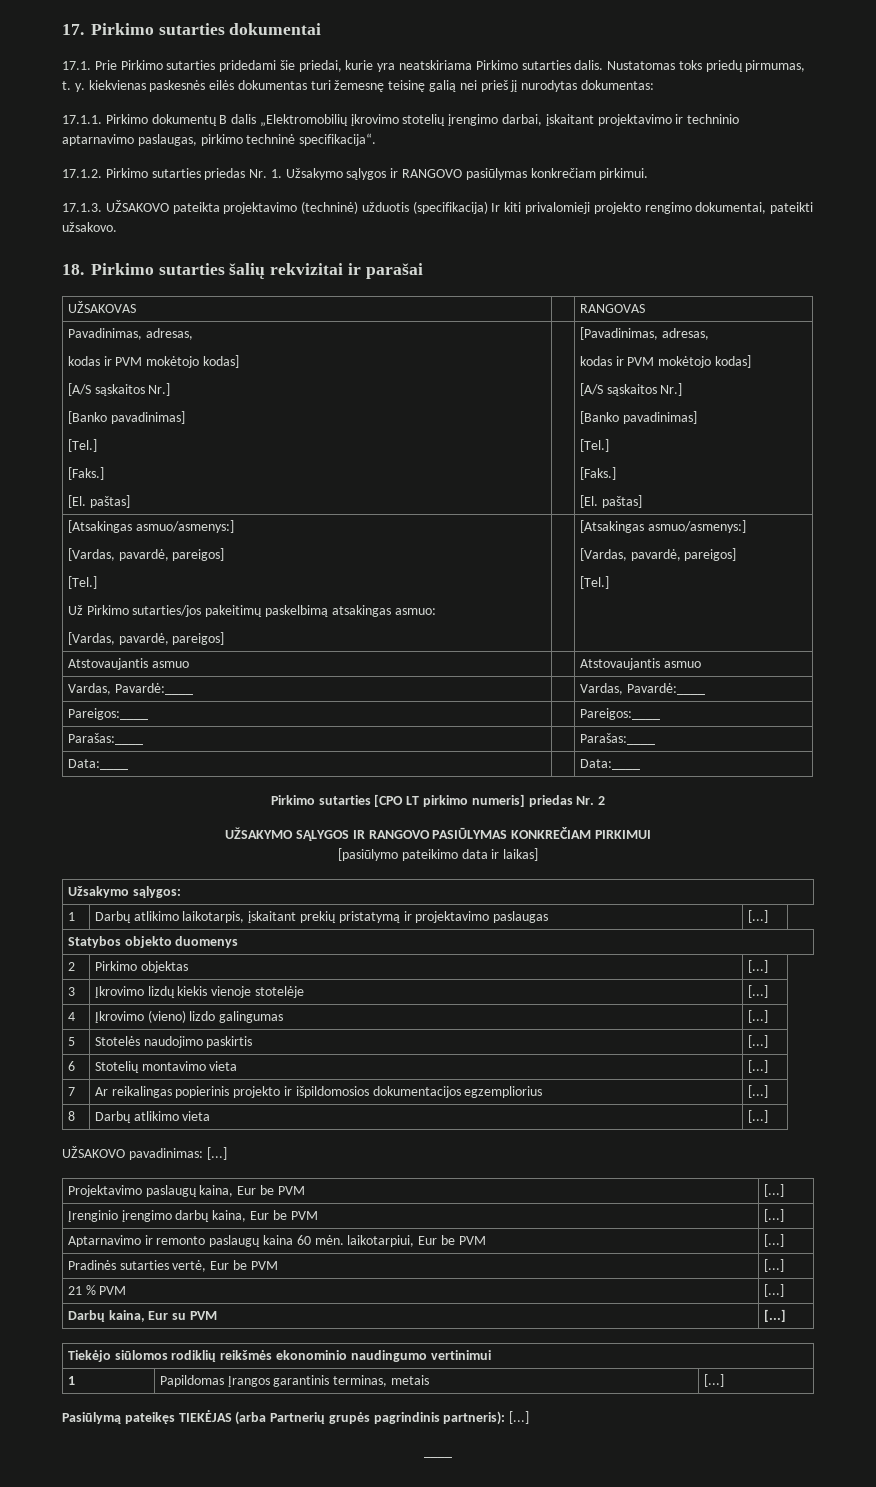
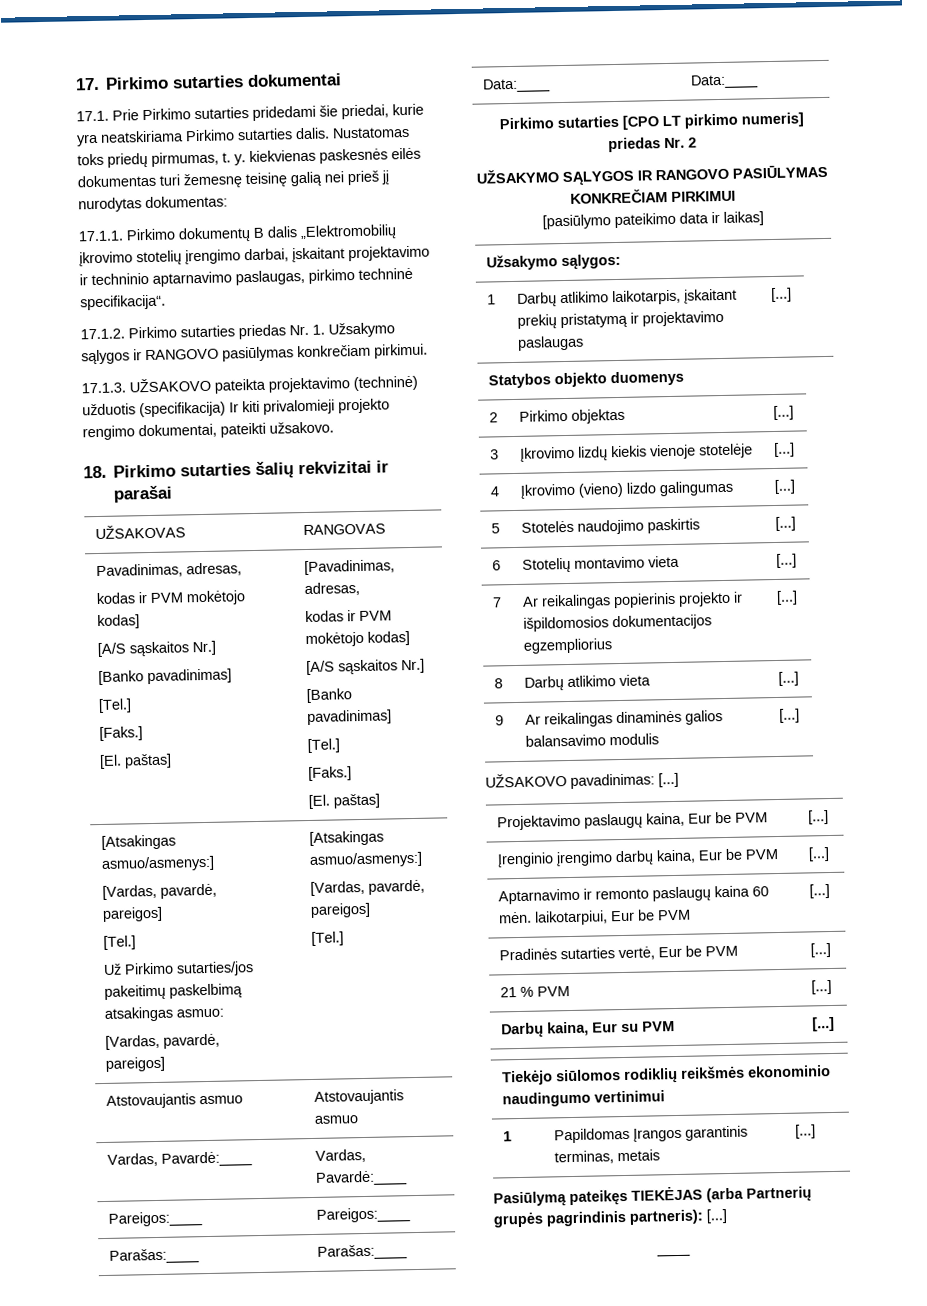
(768, 1116) none -> [494,715,504,726] [524,710,723,728] [524,733,659,747] [778,708,800,723] // 9 | Ar reikalingas dinaminės galios balansavimo modulis | [...]

